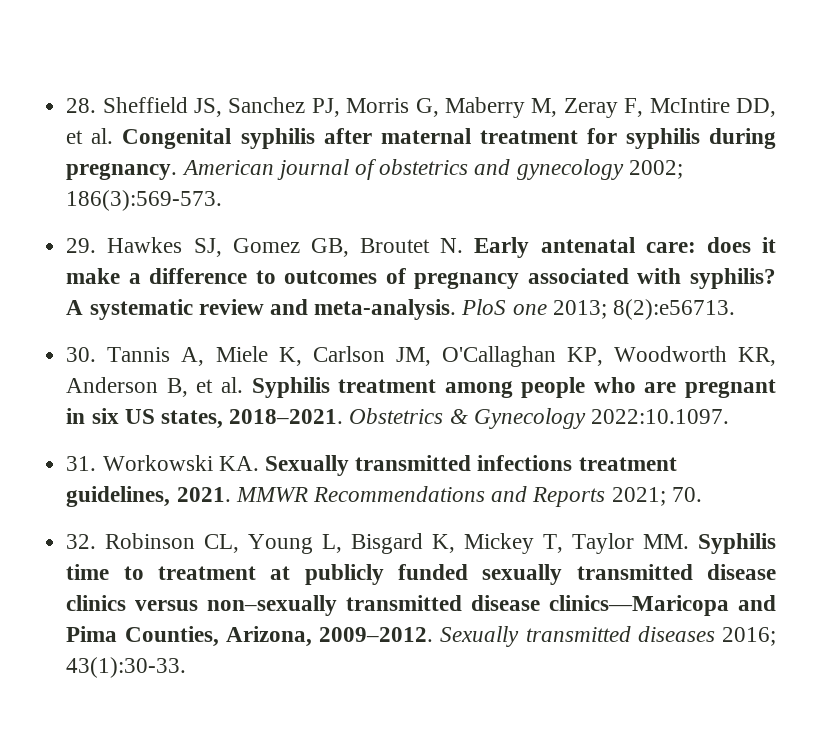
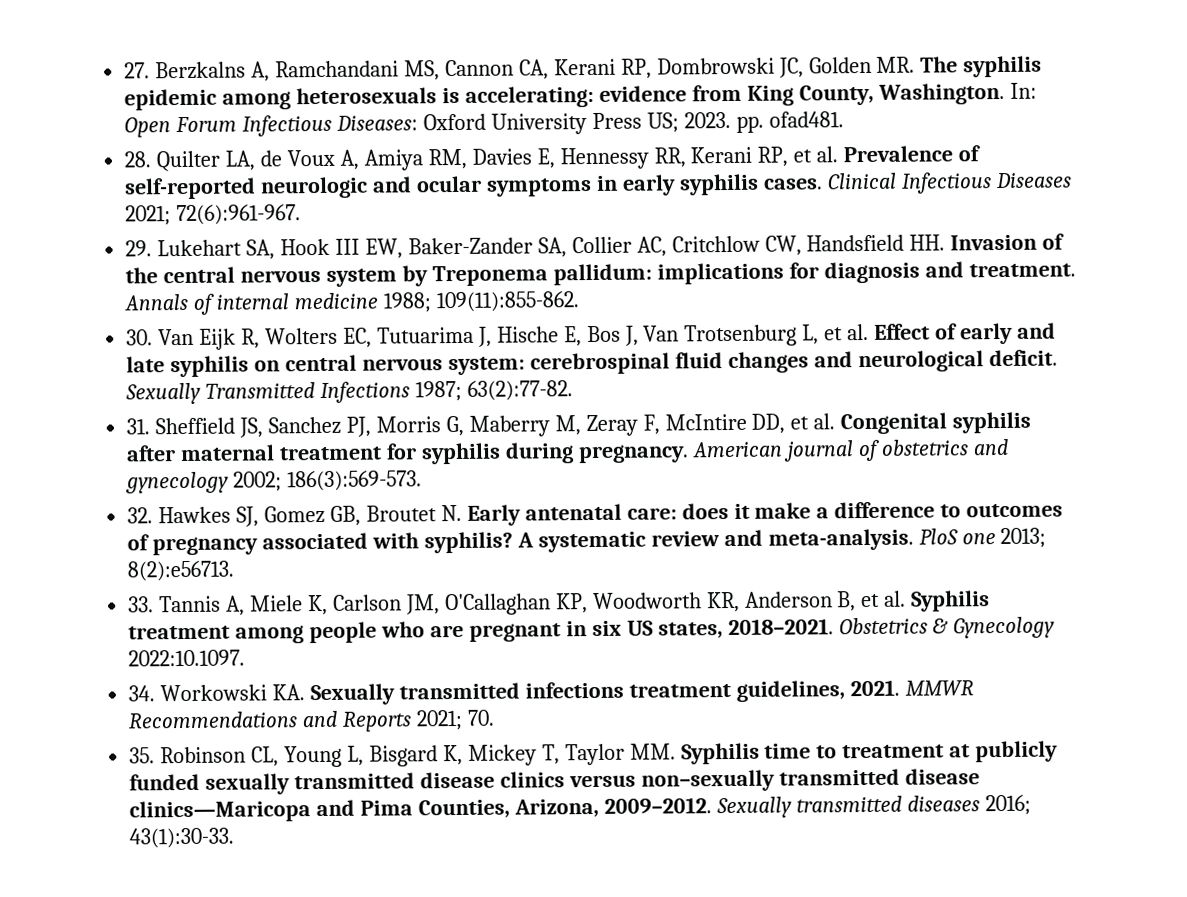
[66,98,97,113] 28. -> [124,55,1043,82] [124,82,1037,111] [124,111,844,138] [124,145,982,172] [125,172,1072,200] [125,204,302,226] [125,233,1066,260] [125,261,1076,287] [124,291,579,315] [126,322,1057,350] [126,349,1058,378] [125,380,573,405] [126,418,151,435] 27. Berzkalns A, Ramchandani MS, Cannon CA, Kerani RP, Dombrowski JC, Golden MR. The syphilis epidemic among heterosexuals is accelerating: evidence from King County, Washington. In: Open Forum Infectious Diseases: Oxford University Press US; 2023. pp. ofad481. // 28. Quilter LA, de Voux A, Amiya RM, Davies E, Hennessy RR, Kerani RP, et al. Prevalence of self-reported neurologic and ocular symptoms in early syphilis cases. Clinical Infectious Diseases 2021; 72(6):961-967. // 29. Lukehart SA, Hook III EW, Baker-Zander SA, Collier AC, Critchlow CW, Handsfield HH. Invasion of the central nervous system by Treponema pallidum: implications for diagnosis and treatment. Annals of internal medicine 1988; 109(11):855-862. // 30. Van Eijk R, Wolters EC, Tutuarima J, Hische E, Bos J, Van Trotsenburg L, et al. Effect of early and late syphilis on central nervous system: cerebrospinal fluid changes and neurological deficit. Sexually Transmitted Infections 1987; 63(2):77-82. // 31.
[66,238,97,253] 29. -> [127,507,154,524] 32.
[66,347,97,362] 30. -> [128,596,155,613] 33.
[66,456,97,471] 31. -> [128,685,156,702] 34.
[66,534,97,549] 32. -> [129,747,156,764] 35.

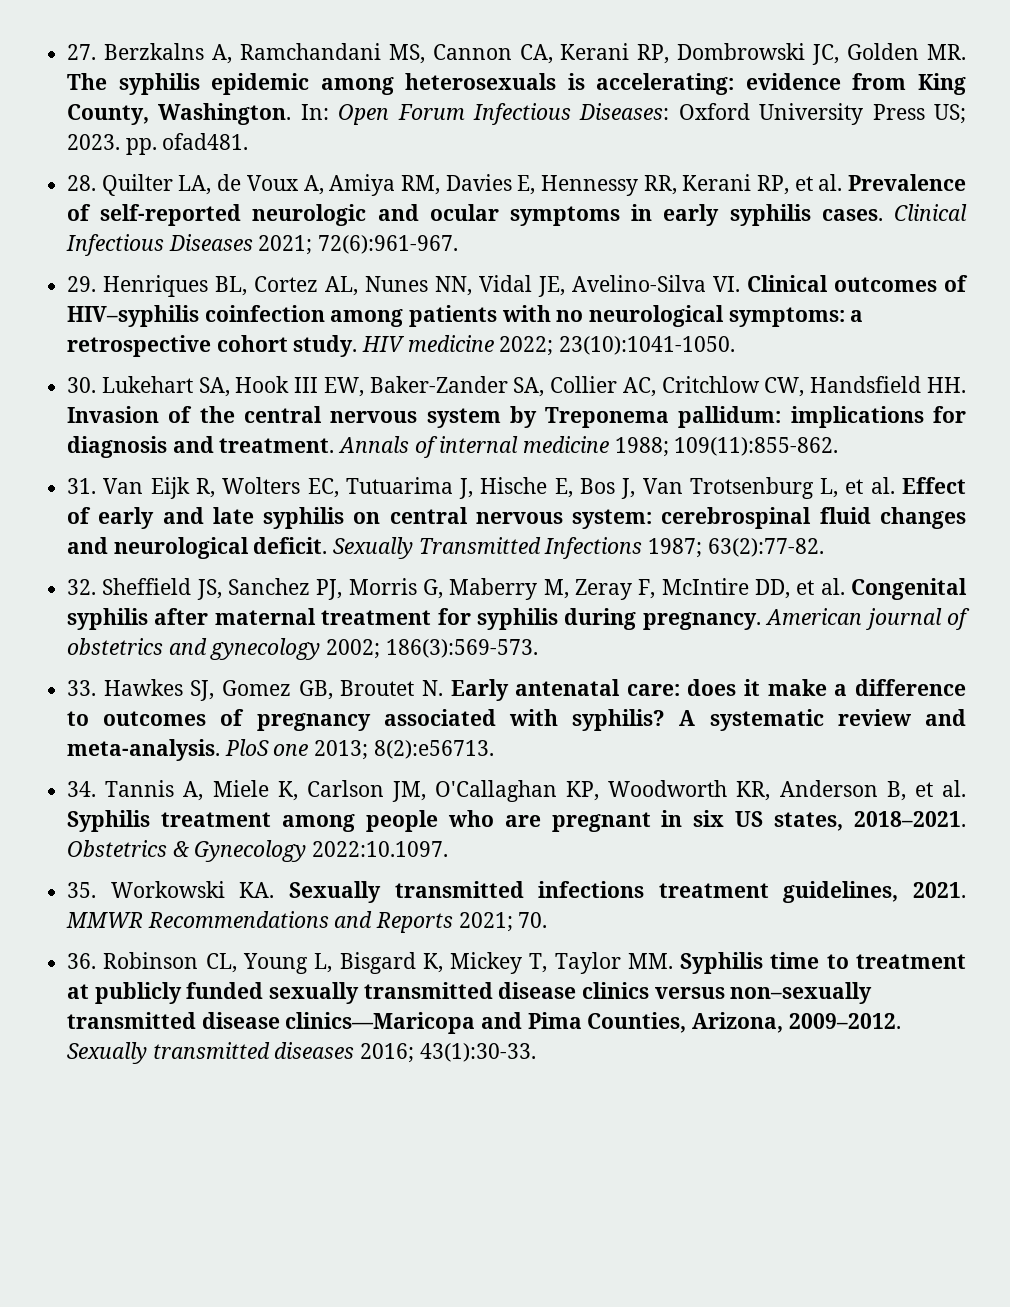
(153, 248) none -> [103,275,968,297] [67,305,864,327] [67,335,736,357] [67,377,97,393] Henriques BL, Cortez AL, Nunes NN, Vidal JE, Avelino‐Silva VI. Clinical outcomes of HIV–syphilis coinfection among patients with no neurological symptoms: a retrospective cohort study. HIV medicine 2022; 23(10):1041-1050. // 30.
[126,329,154,346] 30. -> [67,478,97,494] 31.
[126,418,151,435] 31. -> [67,579,97,595] 32.
[127,507,154,524] 32. -> [67,680,97,696] 33.
[128,596,155,613] 33. -> [67,781,97,797] 34.
[128,685,156,702] 34. -> [67,882,97,898] 35.
[129,747,156,764] 35. -> [67,953,97,969] 36.

